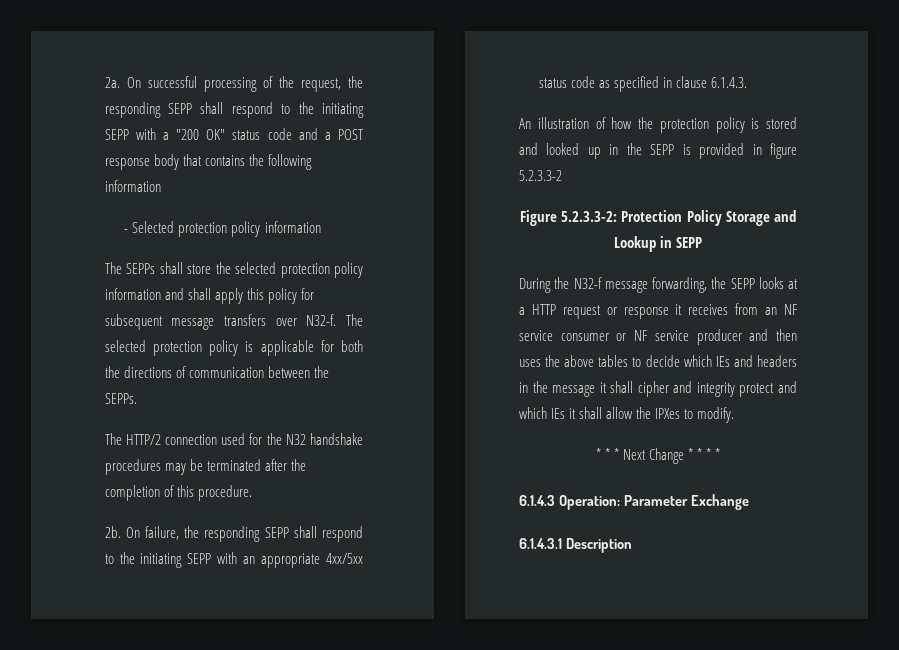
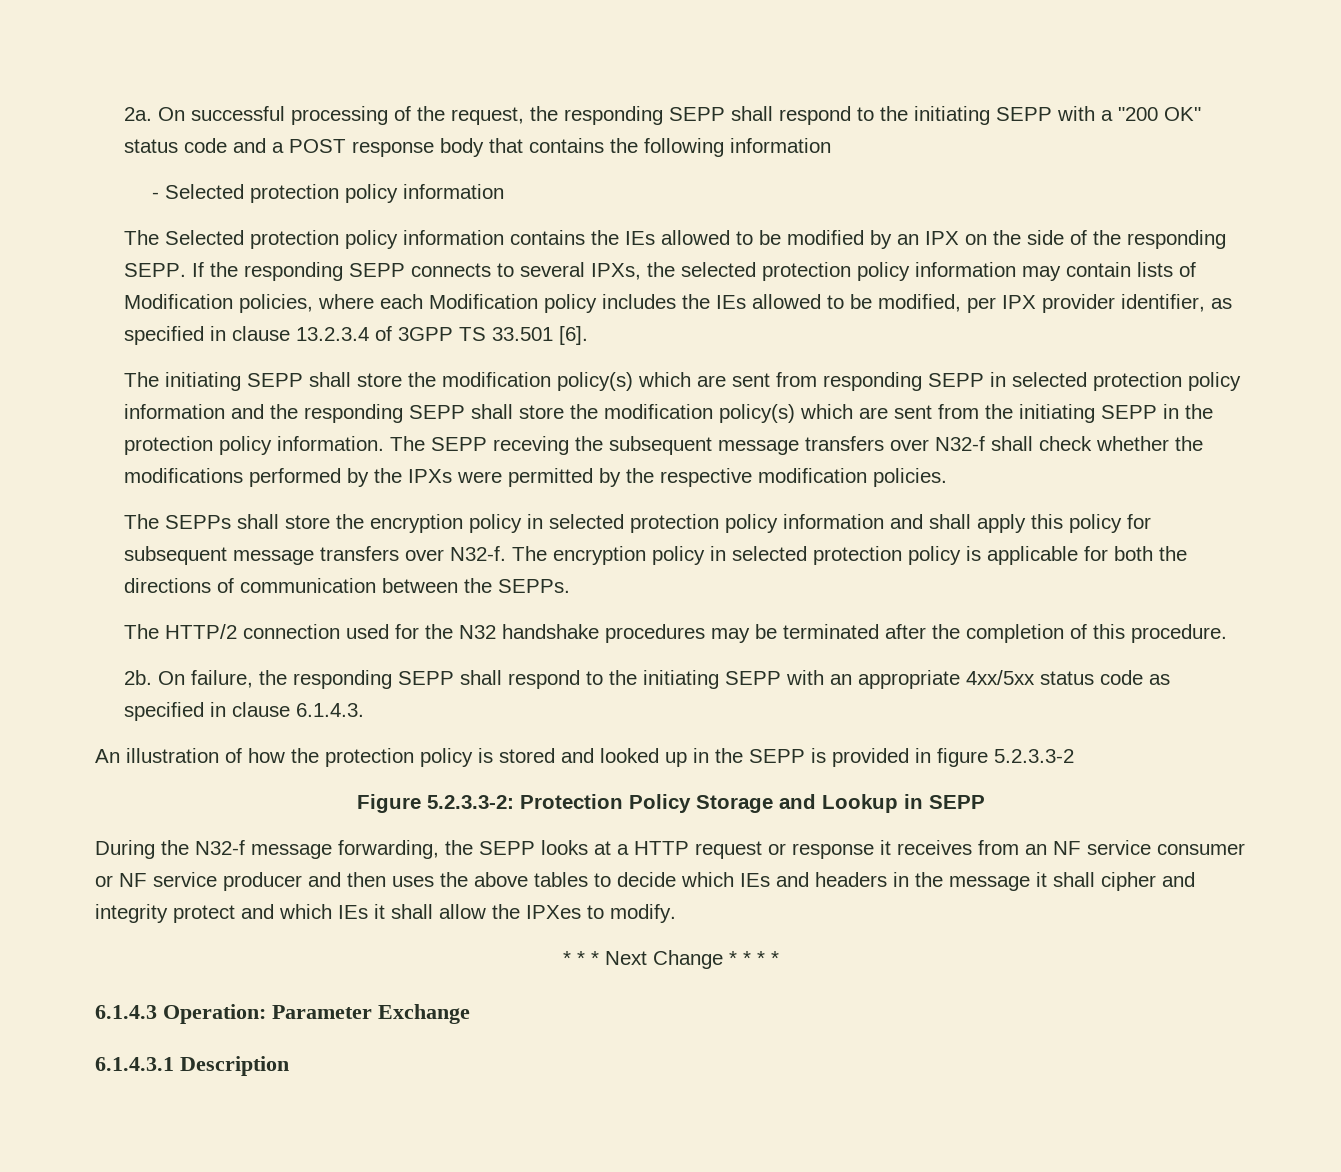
(321, 227) none -> [123,230,1226,249] [123,262,1196,281] [123,294,1232,313] [123,326,588,345] [123,372,1241,391] [123,404,1213,423] [123,436,1203,455] [123,468,947,487] // The Selected protection policy information contains the IEs allowed to be modified by an IPX on the side of the responding SEPP. If the responding SEPP connects to several IPXs, the selected protection policy information may contain lists of Modification policies, where each Modification policy includes the IEs allowed to be modified, per IPX provider identifier, as specified in clause 13.2.3.4 of 3GPP TS 33.501 [6]. // The initiating SEPP shall store the modification policy(s) which are sent from responding SEPP in selected protection policy information and the responding SEPP shall store the modification policy(s) which are sent from the initiating SEPP in the protection policy information. The SEPP receving the subsequent message transfers over N32-f shall check whether the modifications performed by the IPXs were permitted by the respective modification policies.
(231, 268) none -> [369,514,543,533] encryption policy in
(363, 320) none -> [552,546,726,565] encryption policy in

